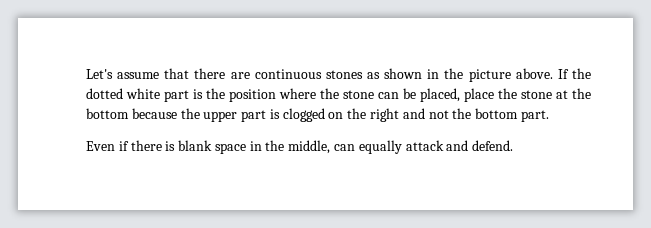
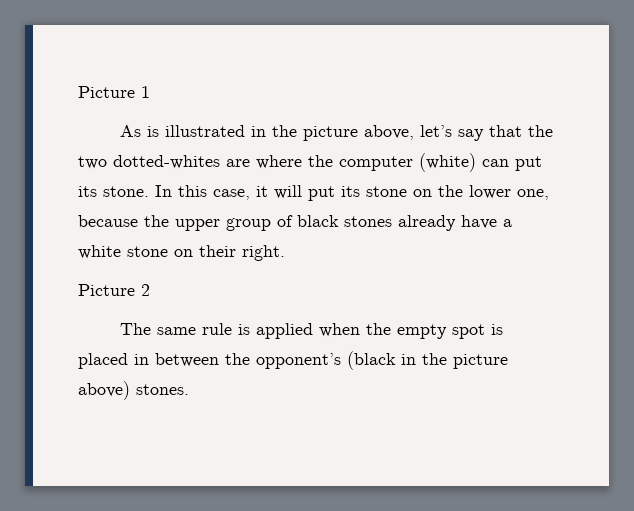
[86,68,592,82] [86,88,591,102] [86,108,549,122] [86,140,514,154] Let's assume that there are continuous stones as shown in the picture above. If the dotted white part is the position where the stone can be placed, place the stone at the bottom because the upper part is clogged on the right and not the bottom part. // Even if there is blank space in the middle, can equally attack and defend. -> [78,86,150,98] [119,125,553,141] [78,153,542,172] [78,185,549,201] [78,215,512,231] [78,245,285,261] [78,284,150,296] [119,323,503,339] [78,351,508,370] [78,381,189,400] Picture 1 // As is illustrated in the picture above, let’s say that the two dotted-whites are where the computer (white) can put its stone. In this case, it will put its stone on the lower one, because the upper group of black stones already have a white stone on their right. // Picture 2 // The same rule is applied when the empty spot is placed in between the opponent’s (black in the picture above) stones.

